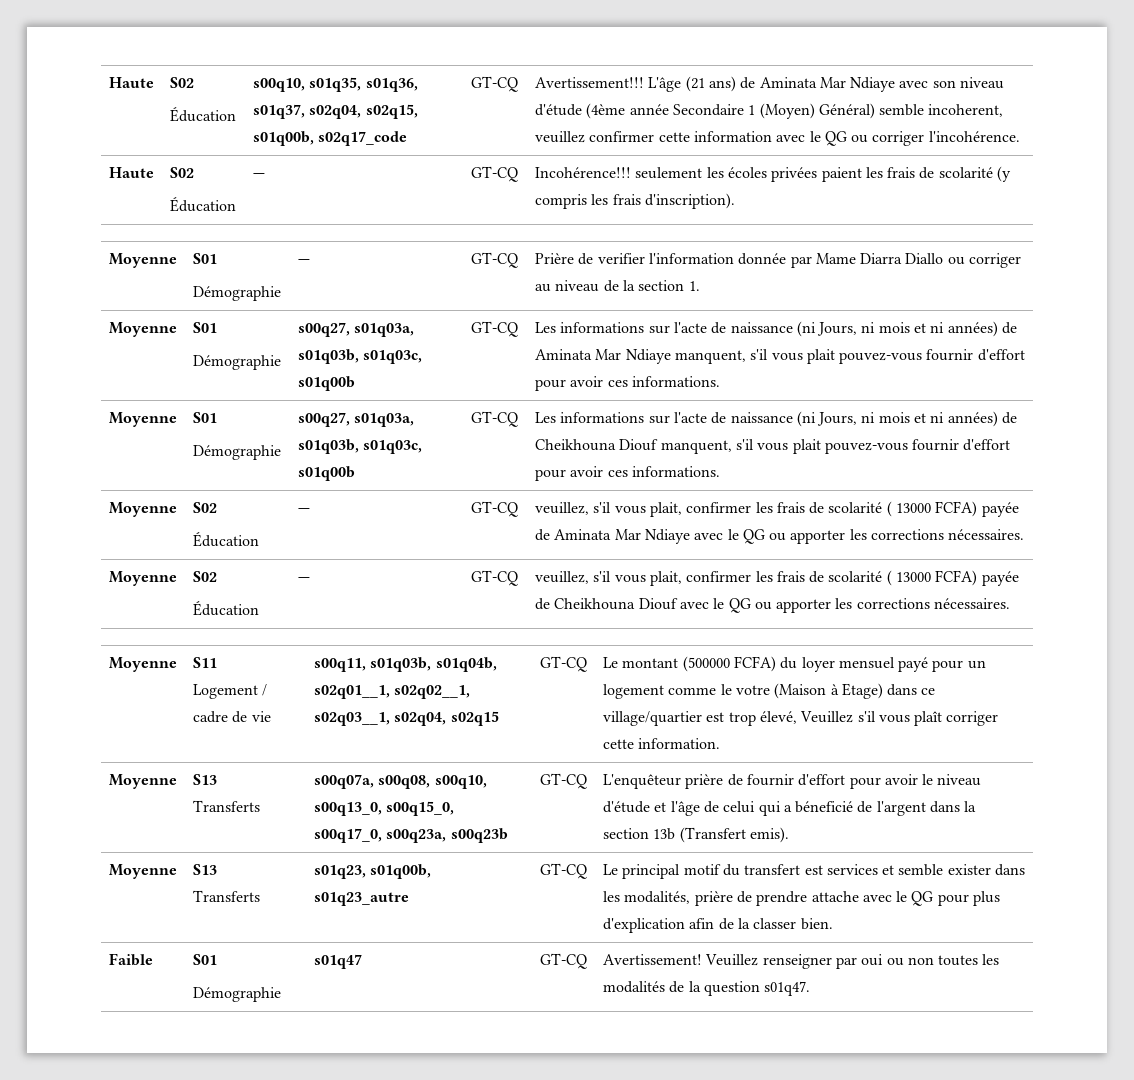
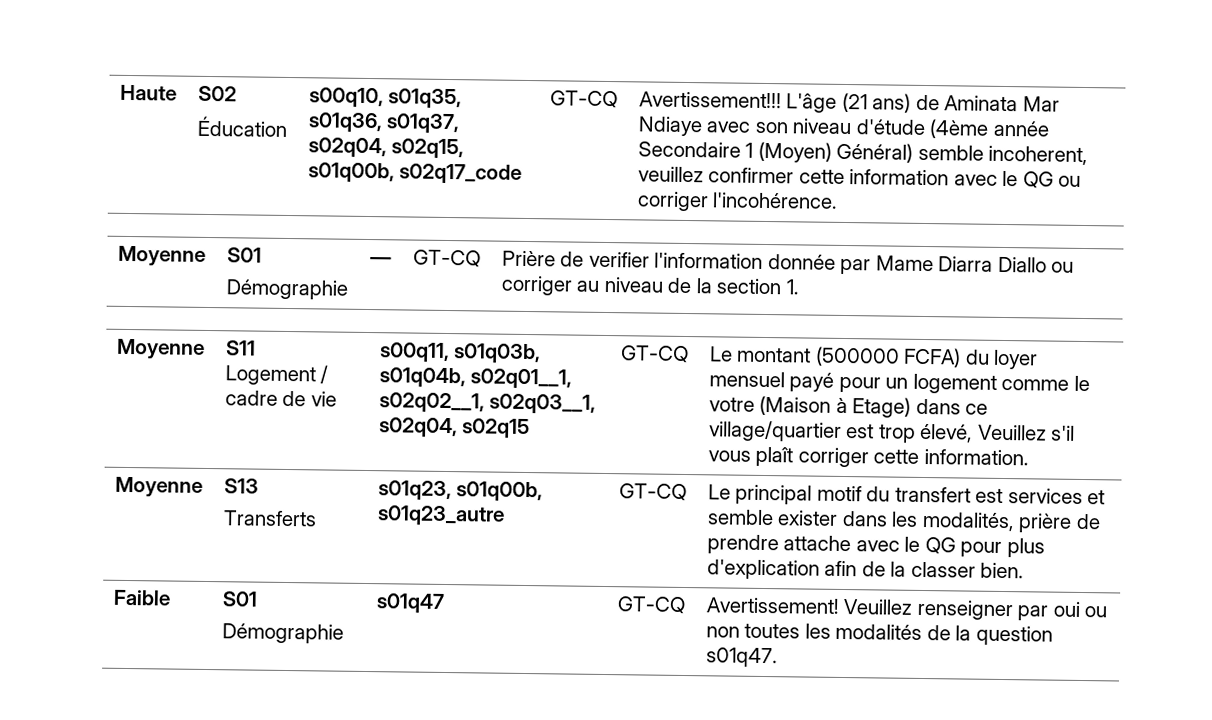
[108,167,154,178] [169,167,194,178] [169,197,236,212] [252,173,265,178] [470,166,518,182] [534,166,1012,182] [534,193,735,209] // Haute | S02 // Éducation | — | GT-CQ | Incohérence!!! seulement les écoles privées paient les frais de scolarité (y compris les frais d'inscription). -> (839, 200) none
[108,322,177,337] [192,322,217,333] [192,355,281,370] [297,322,415,337] [297,349,423,364] [297,376,355,391] [470,321,518,337] [534,321,1018,337] [534,349,1025,364] [534,376,720,391] [108,412,177,427] [192,412,217,423] [192,445,281,460] [297,412,415,427] [297,439,423,454] [297,466,355,481] [470,411,518,427] [534,411,1018,427] [534,439,1011,454] [534,466,720,481] [108,502,177,517] [192,502,217,513] [192,532,259,547] [297,508,310,513] [470,501,518,517] [534,501,1019,517] [534,529,1025,544] [108,571,177,586] [192,571,217,582] [192,601,259,616] [297,577,310,582] [470,570,518,586] [534,570,1019,586] [534,598,1011,613] // Moyenne | S01 // Démographie | s00q27, s01q03a, s01q03b, s01q03c, s01q00b | GT-CQ | Les informations sur l'acte de naissance (ni Jours, ni mois et ni années) de Aminata Mar Ndiaye manquent, s'il vous plait pouvez-vous fournir d'effort pour avoir ces informations. // Moyenne | S01 // Démographie | s00q27, s01q03a, s01q03b, s01q03c, s01q00b | GT-CQ | Les informations sur l'acte de naissance (ni Jours, ni mois et ni années) de Cheikhouna Diouf manquent, s'il vous plait pouvez-vous fournir d'effort pour avoir ces informations. // Moyenne | S02 // Éducation | — | GT-CQ | veuillez, s'il vous plait, confirmer les frais de scolarité ( 13000 FCFA) payée de Aminata Mar Ndiaye avec le QG ou apporter les corrections nécessaires. // Moyenne | S02 // Éducation | — | GT-CQ | veuillez, s'il vous plait, confirmer les frais de scolarité ( 13000 FCFA) payée de Cheikhouna Diouf avec le QG ou apporter les corrections nécessaires. -> (800, 287) none
[192,800,260,812] [313,774,487,789] [313,801,455,816] [313,828,508,843] [539,773,587,789] [602,774,982,789] [602,801,977,816] [602,827,789,843] [108,864,177,879] [192,864,217,875] // Transferts | s00q07a, s00q08, s00q10, s00q13_0, s00q15_0, s00q17_0, s00q23a, s00q23b | GT-CQ | L'enquêteur prière de fournir d'effort pour avoir le niveau d'étude et l'âge de celui qui a béneficié de l'argent dans la section 13b (Transfert emis). // Moyenne | S13 -> (259, 486) none

